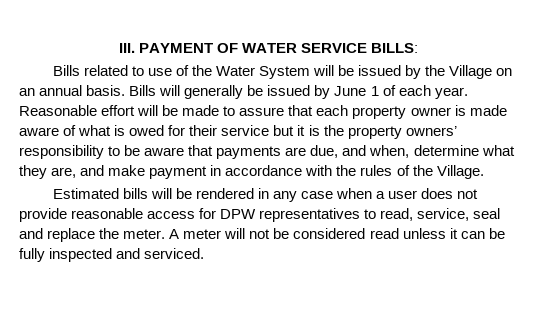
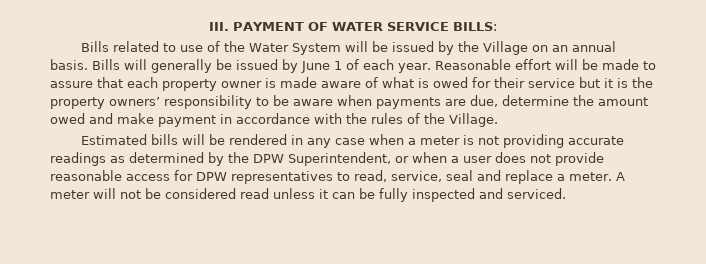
[188,145,214,156] that -> [337,95,372,106] when
[342,145,515,158] [19,165,77,179] and when, determine what they are, -> [502,95,648,106] [50,113,85,124] determine the amount owed
(386, 195) none -> [420,134,625,148] [50,152,459,166] meter is not providing accurate readings as determined by the DPW Superintendent, or when a
[99,228,120,239] the -> [557,174,565,181] a

